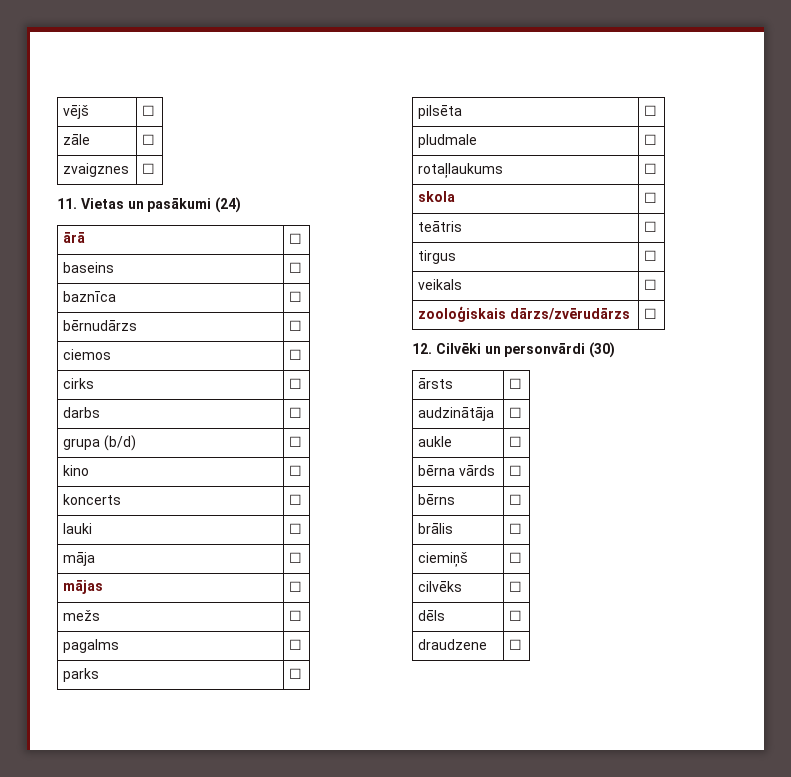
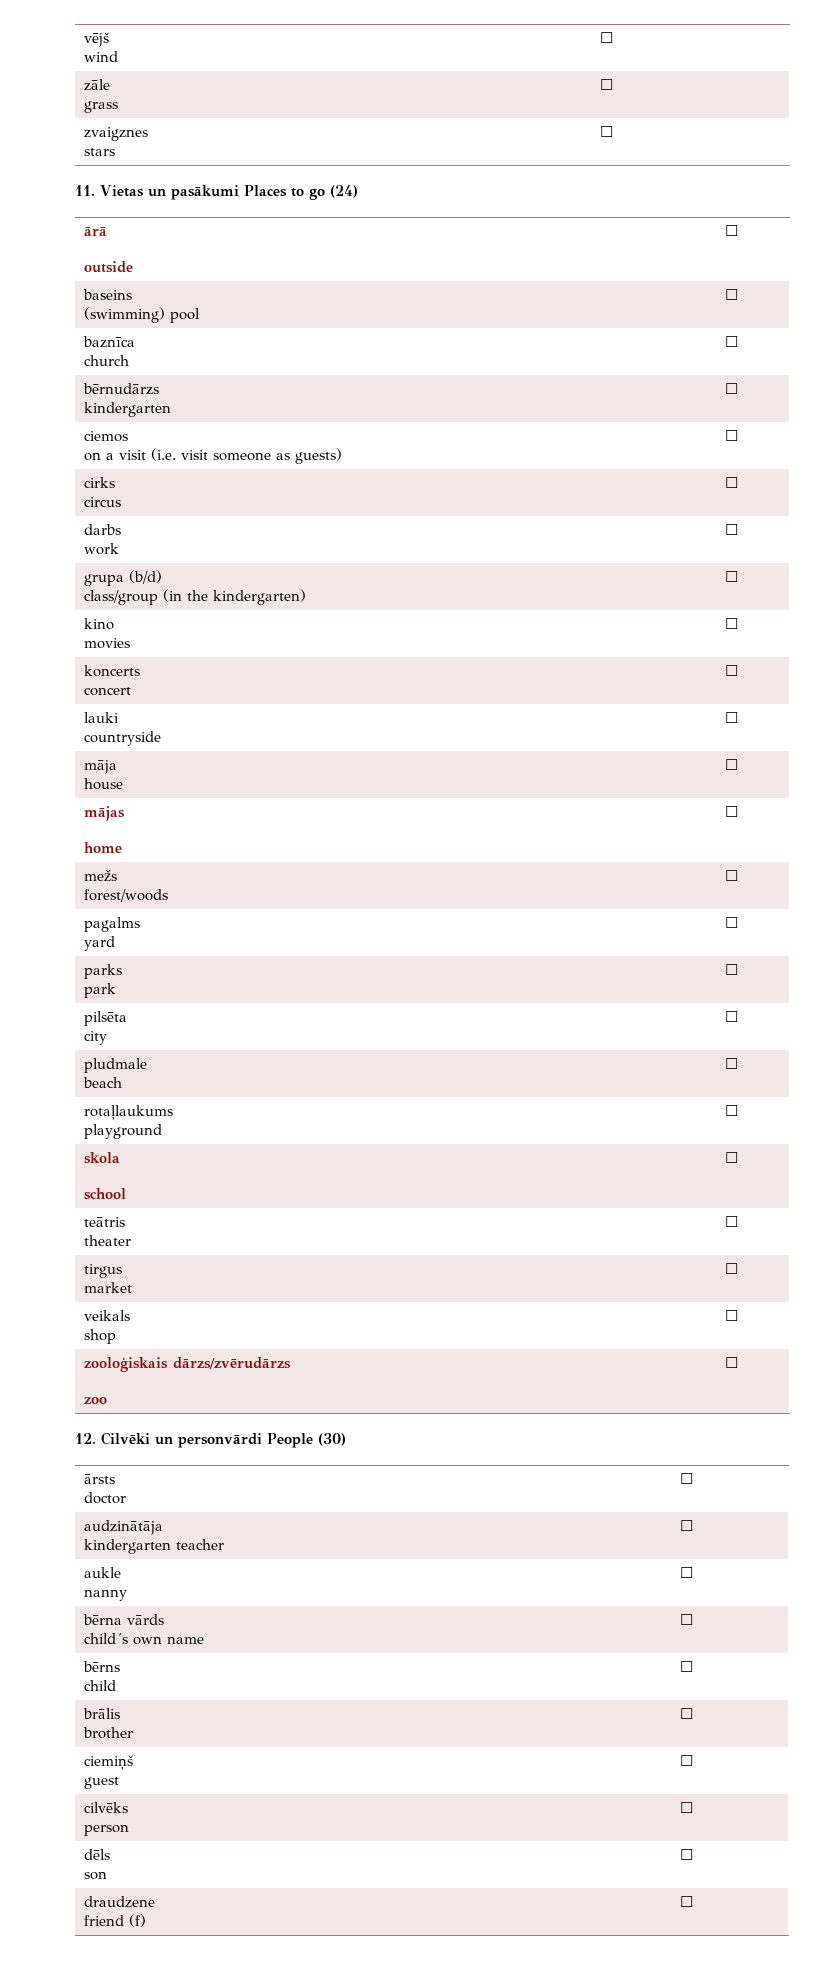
(90, 112) none -> [83,51,118,62] // wind
(91, 139) none -> [83,101,118,113] // grass
(130, 170) none -> [83,148,115,156] // stars
(212, 205) none -> [244,185,325,200] Places to go
(86, 237) none -> [83,261,133,273] // outside
(115, 267) none -> [83,307,200,323] // (swimming) pool
(117, 296) none -> [83,355,129,366] // church
(138, 325) none -> [83,402,171,417] // kindergarten
(112, 354) none -> [83,448,342,464] // on a visit (i.e. visit someone as guests)
(95, 383) none -> [83,497,121,507] // circus
(101, 412) none -> [83,543,119,555] // work
(136, 443) none -> [83,589,306,605] // class/group (in the kindergarten)
(90, 470) none -> [83,638,130,649] // movies
(122, 499) none -> [83,687,131,696] // concert
(93, 528) none -> [83,731,161,746] // countryside
(96, 559) none -> [83,778,123,790] // house
(104, 587) none -> [83,842,122,853] // home
(101, 615) none -> [83,889,168,902] // forest/woods
(120, 646) none -> [83,936,115,951] // yard
(100, 675) none -> [83,983,116,998] // park
(463, 112) none -> [83,1031,107,1045] // city
(478, 141) none -> [82,1077,122,1088] // beach
(504, 170) none -> [83,1124,162,1139] // playground
(456, 196) none -> [83,1188,126,1200] // school
(463, 226) none -> [83,1235,131,1246] // theater
(457, 257) none -> [83,1282,132,1293] // market
(463, 284) none -> [83,1329,116,1344] // shop
(630, 314) none -> [83,1397,107,1404] // zoo
(586, 350) none -> [267,1433,313,1448] People
(454, 383) none -> [83,1492,126,1504] // doctor
(495, 414) none -> [83,1539,224,1554] // kindergarten teacher
(453, 441) none -> [83,1589,127,1601] // nanny
(495, 470) none -> [83,1633,204,1645] // child´s own name
(456, 499) none -> [83,1680,116,1691] // child
(454, 528) none -> [82,1727,133,1739] // brother
(469, 559) none -> [83,1777,119,1789] // guest
(463, 586) none -> [83,1824,129,1836] // person
(446, 615) none -> [83,1871,107,1880] // son
(488, 644) none -> [83,1914,146,1927] // friend (f)

